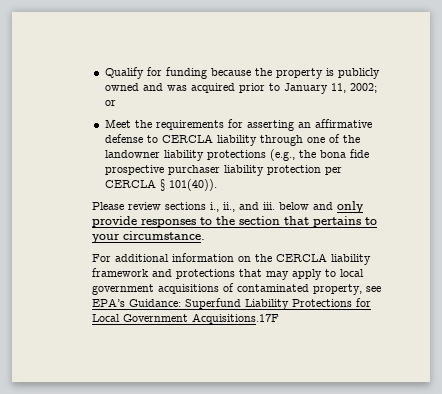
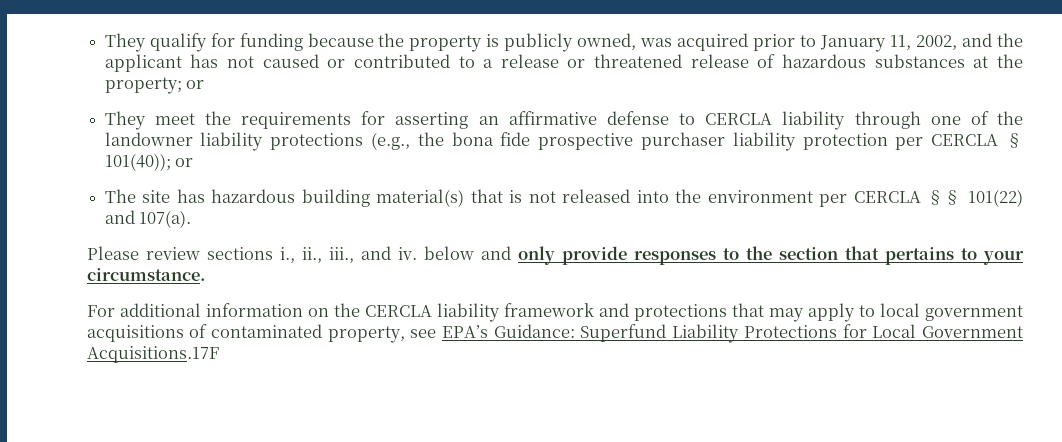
[104,67,144,79] Qualify -> [104,33,207,52] They qualify
[104,83,163,91] owned and -> [577,33,637,50] owned,
[349,83,377,93] [104,100,116,106] [104,119,131,128] 2002; or // Meet -> [916,33,1024,50] [104,54,1024,72] [104,77,205,94] [104,111,195,130] 2002, and the applicant has not caused or contributed to a release or threatened release of hazardous substances at the property; or // They meet
[168,179,217,191] 101(40)). -> [104,153,194,171] [104,189,1024,207] [104,210,192,228] 101(40)); or // The site has hazardous building material(s) that is not released into the environment per CERCLA §§ 101(22) and 107(a).
[239,202,276,210] and iii. -> [328,246,417,263] iii., and iv.

